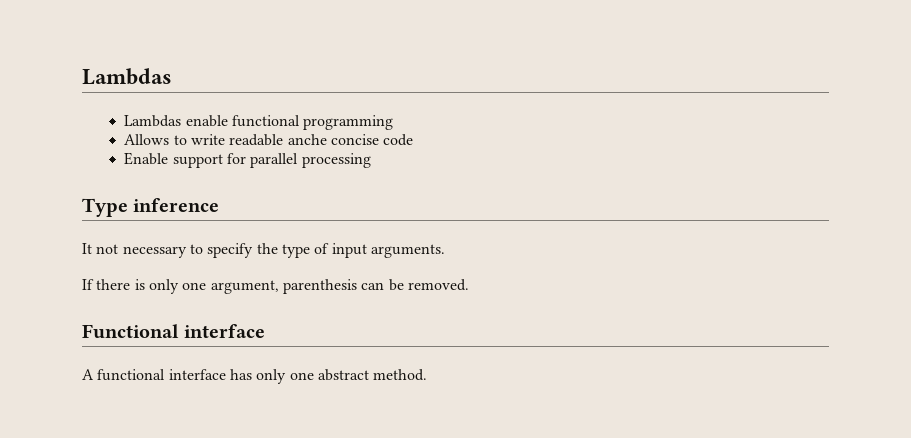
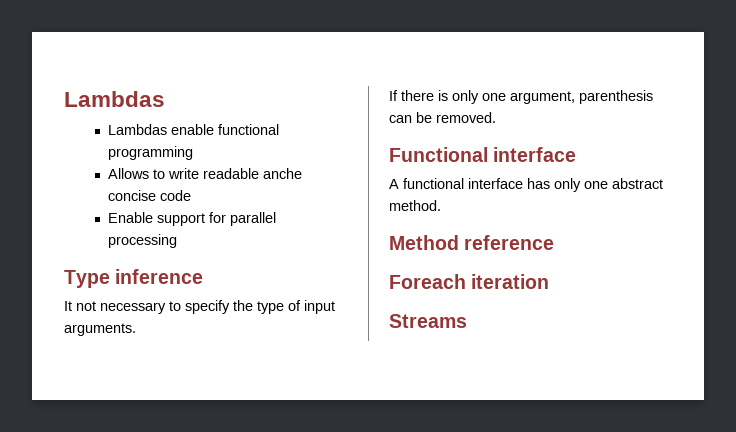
(428, 375) none -> [389,235,555,250] [389,274,550,289] [389,314,467,328] // Method reference // Foreach iteration // Streams

